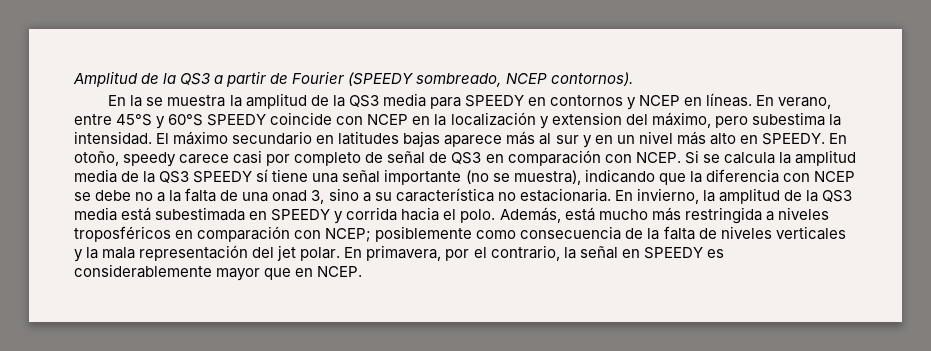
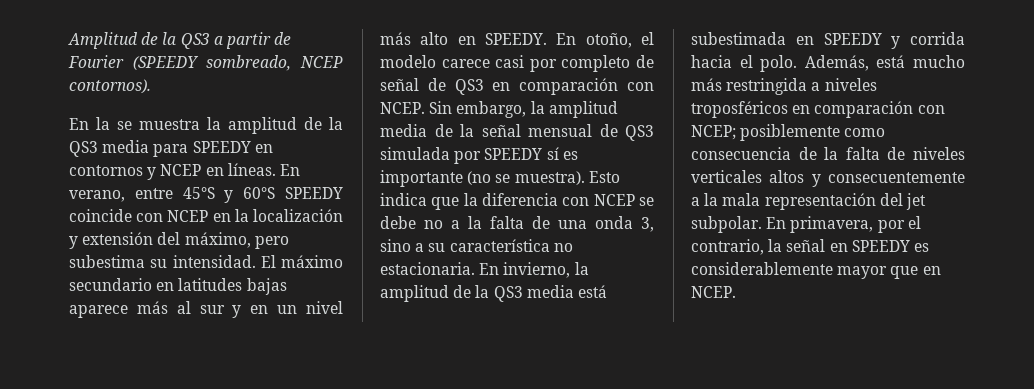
[551,112,622,125] extension -> [82,232,154,245] extensión
[828,114,841,126] la -> [150,259,168,268] su
[123,152,177,167] speedy -> [641,32,654,45] [380,55,436,68] el modelo
[684,150,775,164] Si se calcula -> [429,101,527,118] Sin embargo,
[159,169,655,185] QS3 SPEEDY sí tiene una señal importante (no se muestra), indicando -> [481,124,654,141] [380,147,578,164] [380,170,620,187] [380,193,427,206] señal mensual de QS3 simulada por SPEEDY sí es importante (no se muestra). Esto indica
[272,190,308,202] onad -> [595,216,633,229] onda
[74,249,83,262] y -> [769,170,965,187] [691,197,700,206] altos y consecuentemente a
[300,247,341,261] polar. -> [691,216,762,233] subpolar.

